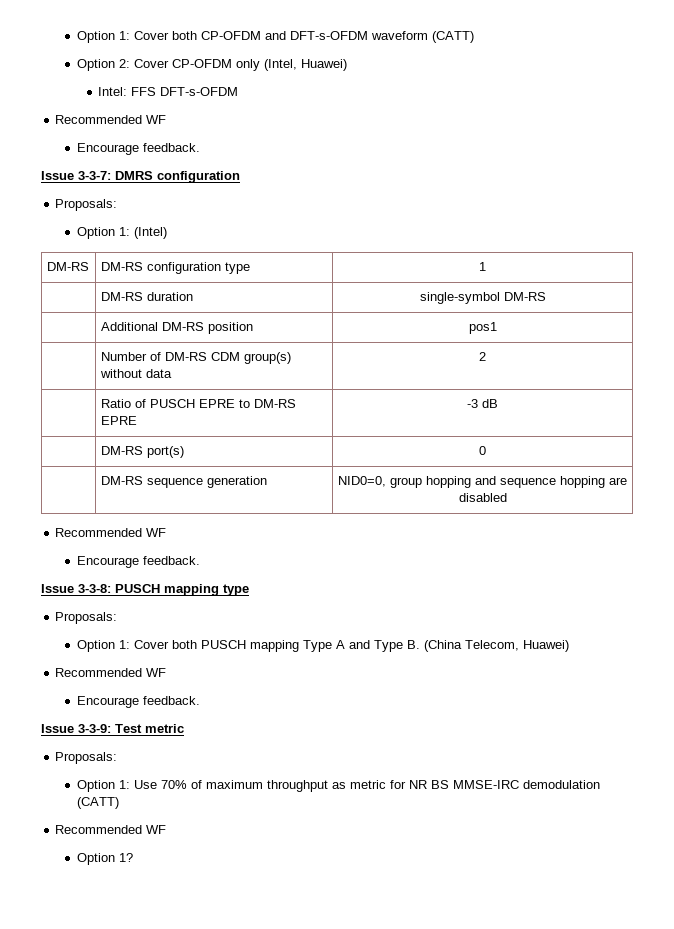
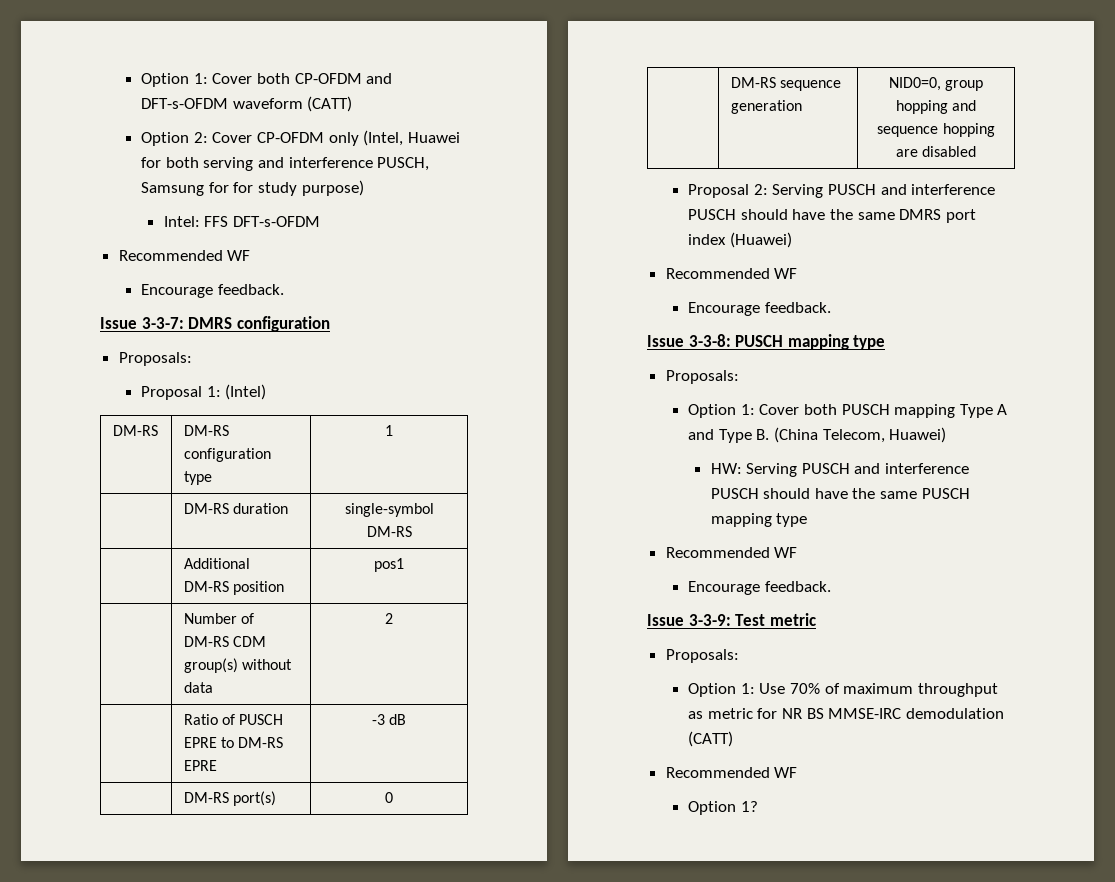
[300,59,347,71] Huawei) -> [407,132,460,143] [141,157,430,171] [141,180,364,196] Huawei for both serving and interference PUSCH, Samsung for for study purpose)
[76,227,115,239] Option -> [141,386,203,400] Proposal
(507, 497) none -> [688,184,996,198] [688,209,976,223] [688,232,792,248] // Proposal 2: Serving PUSCH and interference PUSCH should have the same DMRS port index (Huawei)
(569, 646) none -> [710,463,969,477] [710,488,970,499] [710,513,808,527] // HW: Serving PUSCH and interference PUSCH should have the same PUSCH mapping type

